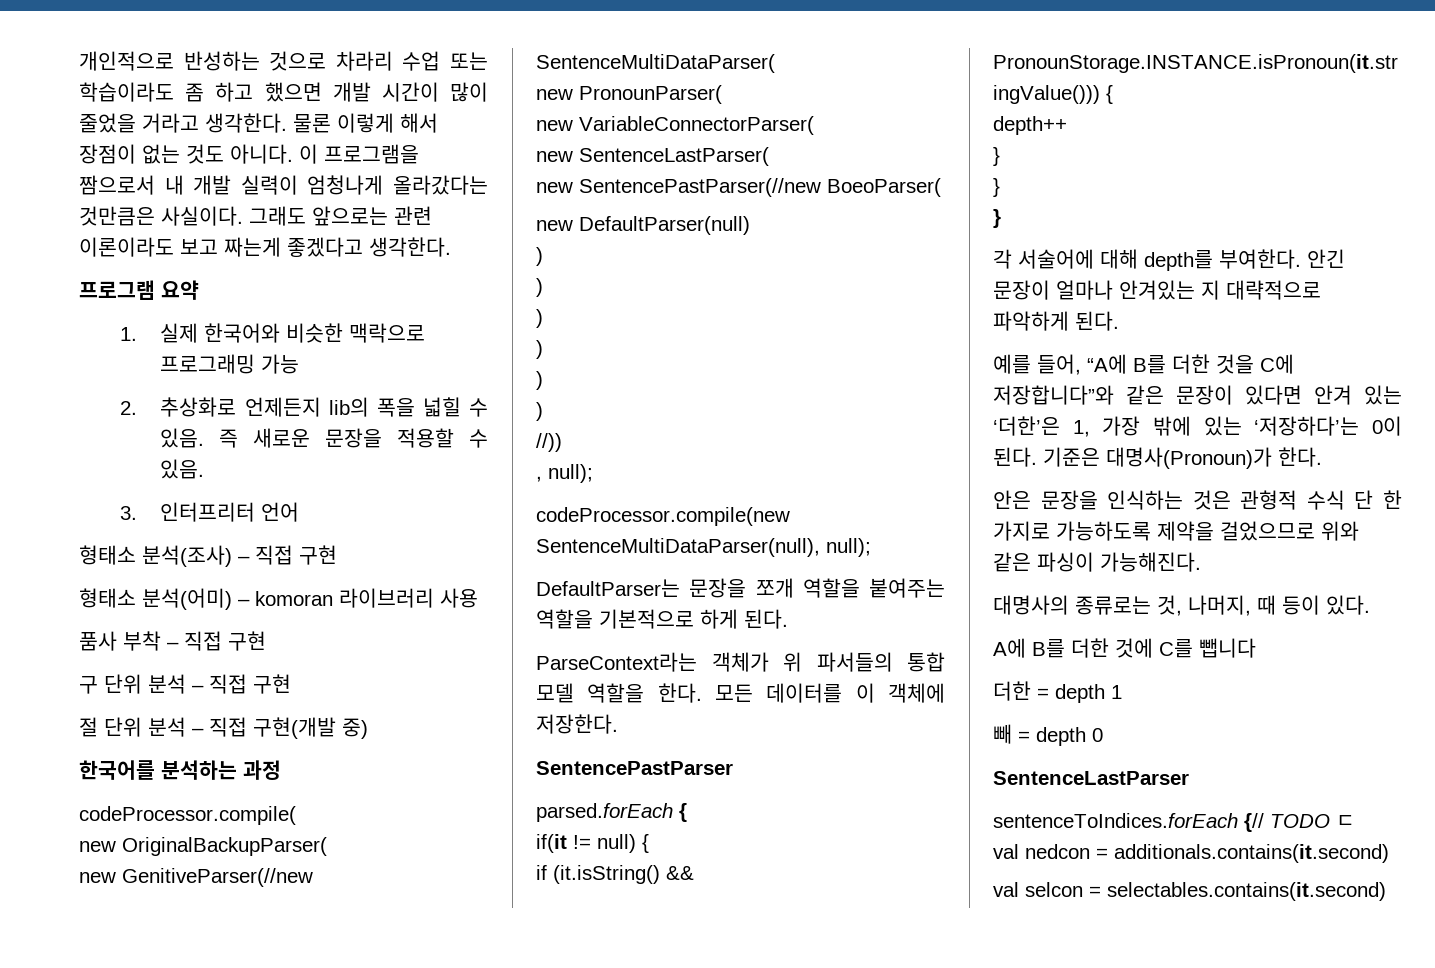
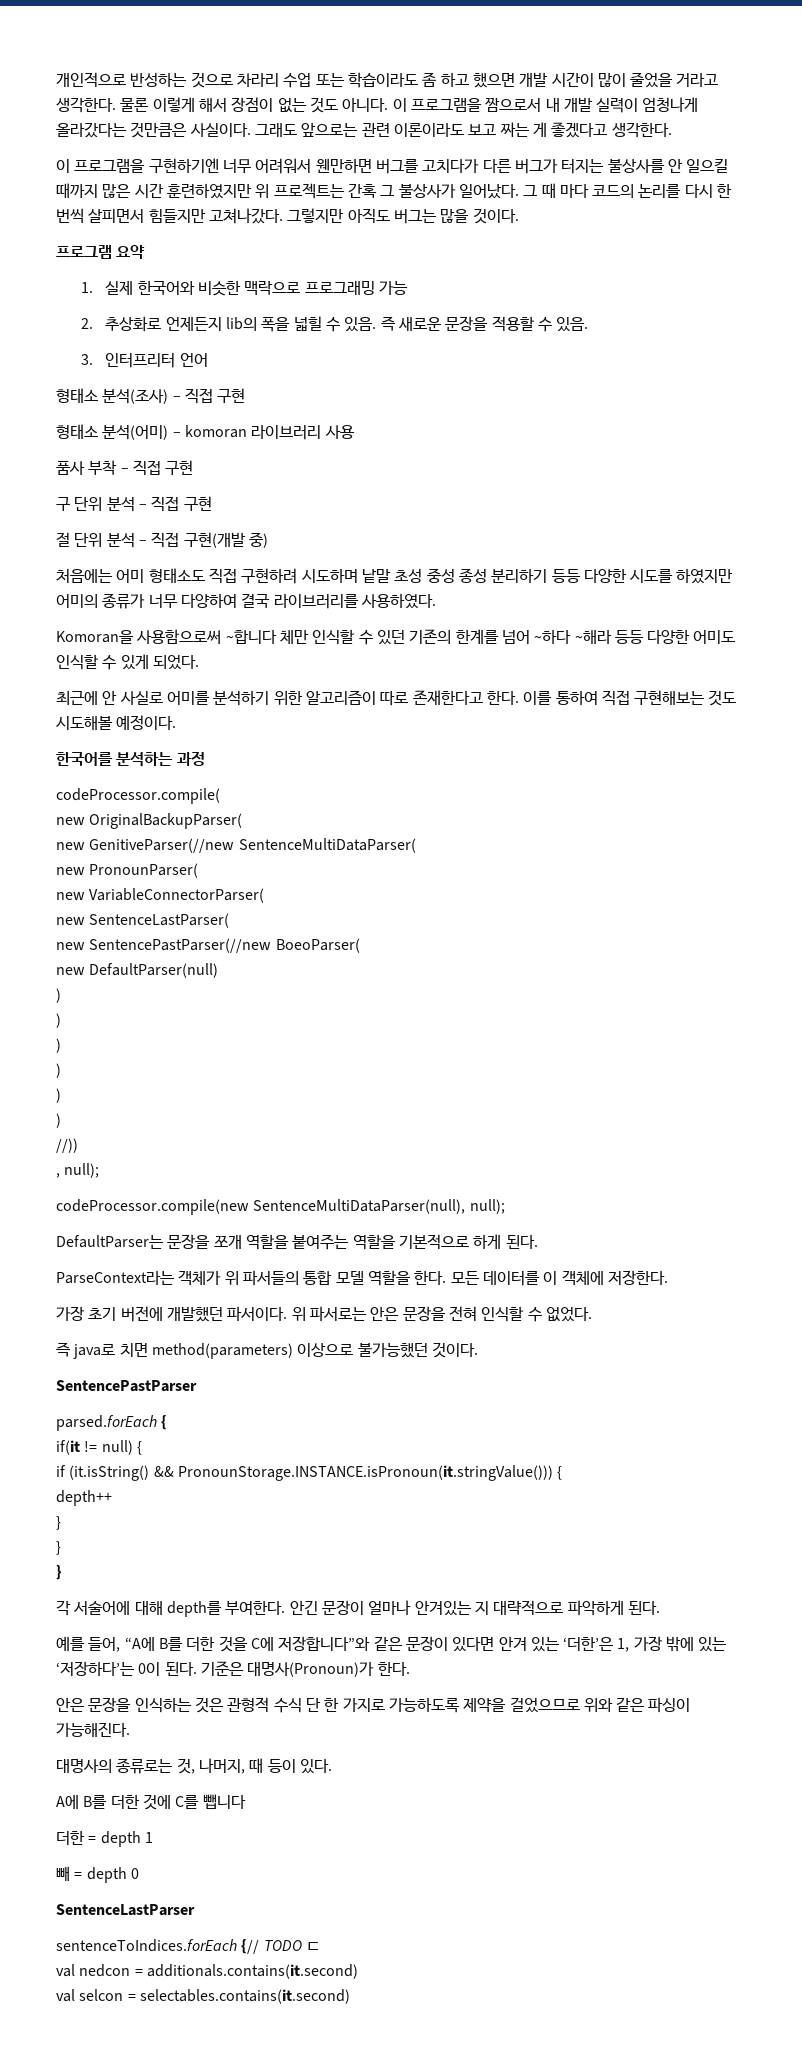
[224,237,281,257] 짜는게 -> [499,122,547,137] 짜는 게
(451, 247) none -> [56,158,729,174] [56,183,733,199] [56,208,519,224] // 이 프로그램을 구현하기엔 너무 어려워서 웬만하면 버그를 고치다가 다른 버그가 터지는 불상사를 안 일으킬 때까지 많은 시간 훈련하였지만 위 프로젝트는 간혹 그 불상사가 일어났다. 그 때 마다 코드의 논리를 다시 한 번씩 살피면서 힘들지만 고쳐나갔다. 그렇지만 아직도 버그는 많을 것이다.
(368, 728) none -> [56,568,734,584] [56,593,436,609] [56,629,736,645] [56,654,199,670] [56,690,737,706] [56,715,177,730] // 처음에는 어미 형태소도 직접 구현하려 시도하며 낱말 초성 중성 종성 분리하기 등등 다양한 시도를 하였지만 어미의 종류가 너무 다양하여 결국 라이브러리를 사용하였다. // Komoran을 사용함으로써 ~합니다 체만 인식할 수 있던 기존의 한계를 넘어 ~하다 ~해라 등등 다양한 어미도 인식할 수 있게 되었다. // 최근에 안 사실로 어미를 분석하기 위한 알고리즘이 따로 존재한다고 한다. 이를 통하여 직접 구현해보는 것도 시도해볼 예정이다.
(618, 724) none -> [56,1306,592,1322] [56,1342,478,1359] // 가장 초기 버전에 개발했던 파서이다. 위 파서로는 안은 문장을 전혀 인식할 수 없었다. // 즉 java로 치면 method(parameters) 이상으로 불가능했던 것이다.

